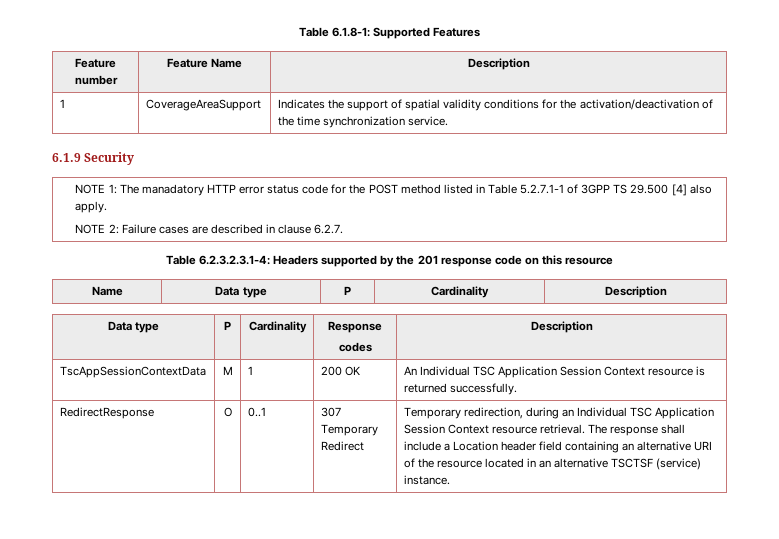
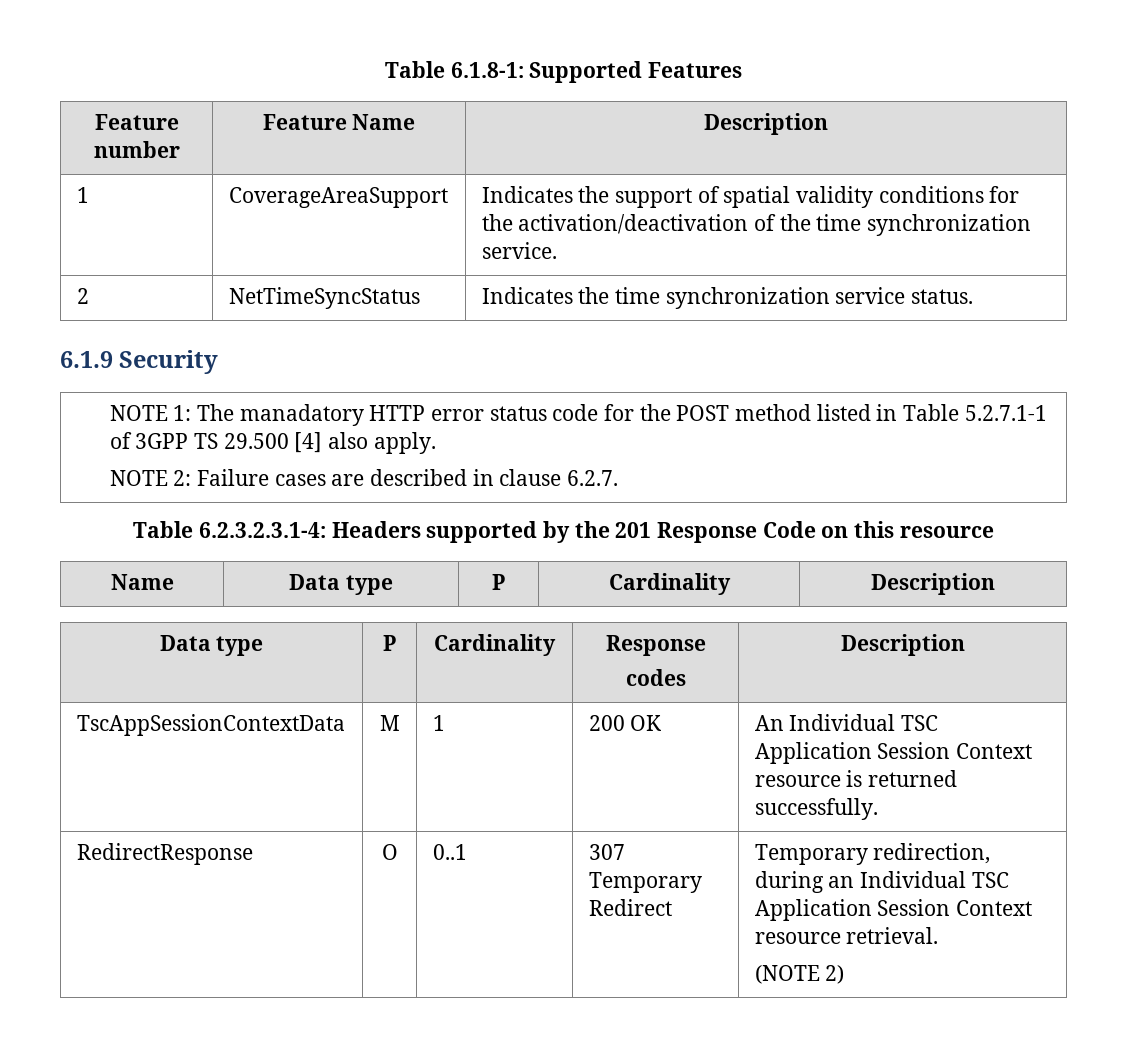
(448, 121) none -> [76,288,89,304] [228,287,420,309] [481,287,974,309] // 2 | NetTimeSyncStatus | Indicates the time synchronization service status.
[440,255,522,267] response code -> [657,521,816,543] Response Code
[587,424,686,436] [403,441,713,453] [403,458,702,470] [403,475,450,485] The response shall include a Location header field containing an alternative URI of the resource located in an alternative TSCTSF (service) instance. -> [754,965,845,984] // (NOTE 2)

